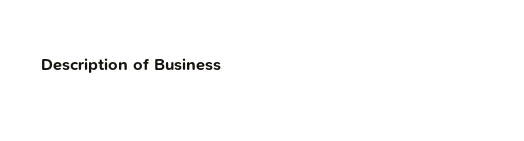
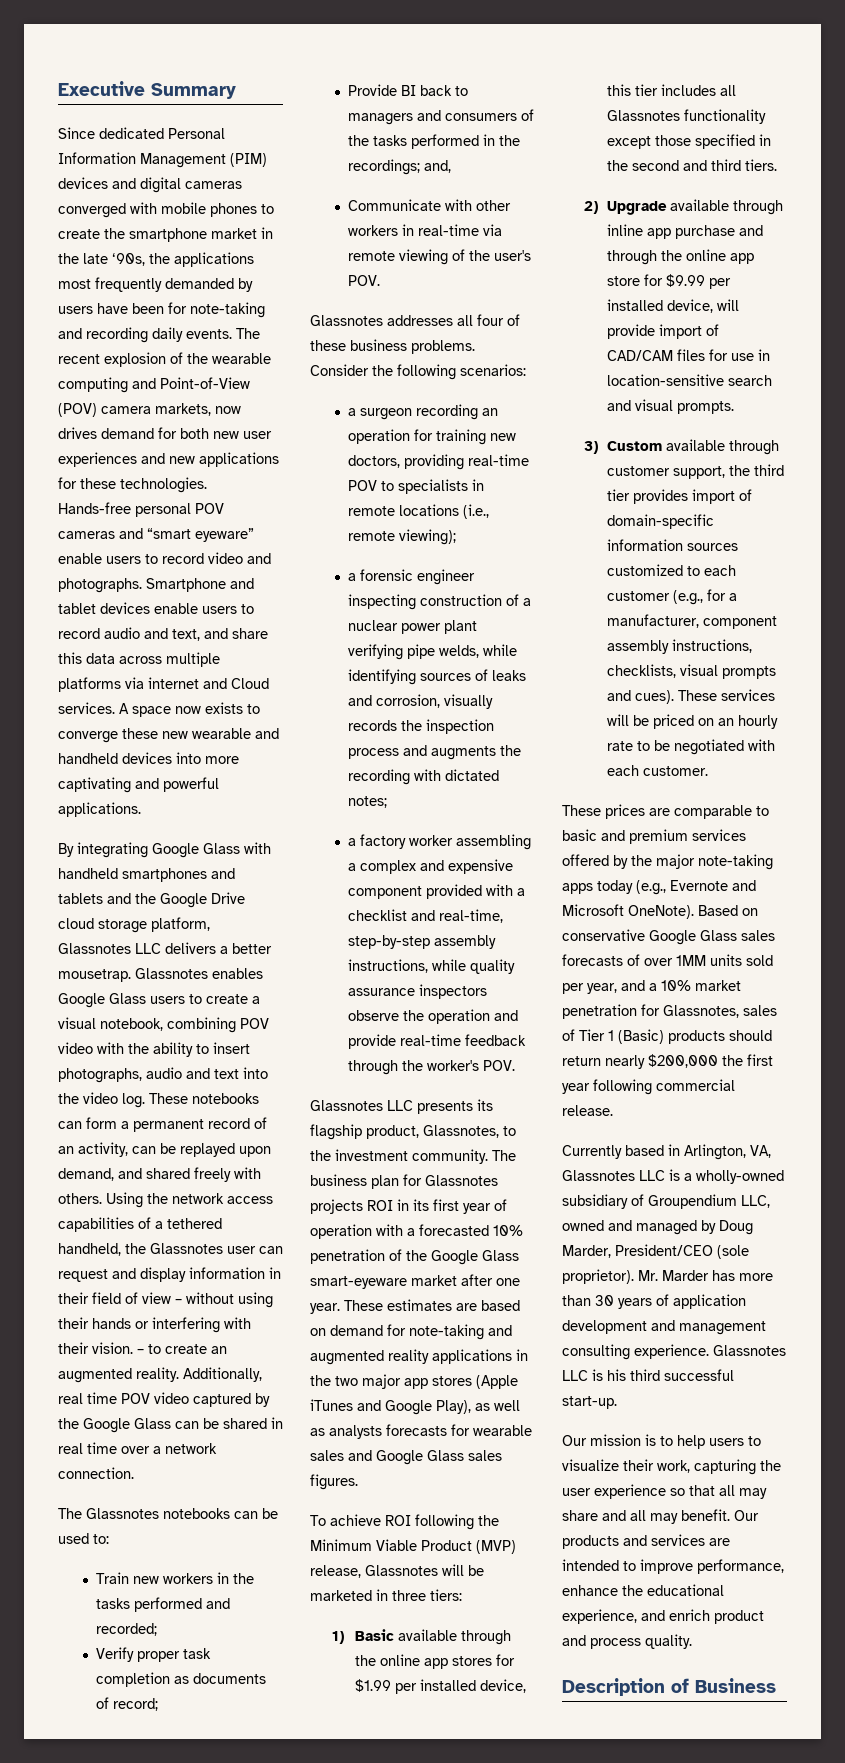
(41, 65) none -> [58,81,236,99] [58,127,225,139] [58,152,267,168] [58,177,242,193] [58,202,274,218] [58,227,273,242] [58,252,254,267] [58,277,253,292] [58,302,265,318] [58,327,260,343] [58,352,271,367] [58,377,250,393] [58,403,241,417] [58,427,272,439] [58,452,279,467] [58,477,207,493] [58,502,224,517] [58,528,254,542] [58,552,271,564] [58,578,254,593] [58,602,254,614] [58,627,268,641] [58,652,220,667] [58,677,269,692] [58,702,260,717] [58,728,279,743] [58,752,239,764] [58,777,219,793] [58,802,141,817] [58,842,271,858] [58,868,235,882] [58,892,245,908] [58,917,210,933] [58,942,272,954] [58,968,263,982] [58,993,260,1008] [58,1017,269,1033] [58,1042,250,1057] [58,1067,268,1083] [58,1092,259,1108] [58,1117,267,1132] [58,1142,271,1157] [58,1167,261,1182] [58,1192,273,1208] [58,1217,222,1232] [58,1243,283,1256] [58,1267,281,1282] [58,1292,273,1308] [58,1317,251,1333] [58,1342,227,1354] [58,1367,262,1383] [58,1392,270,1407] [58,1417,283,1433] [58,1442,217,1454] [58,1467,134,1479] [58,1508,278,1519] [58,1533,109,1544] [96,1572,255,1584] [96,1597,231,1612] [96,1623,158,1636] [96,1647,212,1662] [96,1672,267,1687] [96,1697,159,1711] [348,84,469,96] [348,109,535,125] [348,134,521,149] [348,159,452,175] [348,199,512,211] [348,224,503,236] [348,249,532,265] [348,275,381,286] [310,314,520,326] [310,339,475,354] [310,364,526,380] [348,404,499,420] [348,429,517,445] [348,454,530,470] [348,479,485,494] [348,504,490,519] [348,529,457,545] [348,569,476,585] [348,594,532,610] [348,620,478,634] [348,644,518,660] [348,669,527,685] [348,694,494,709] [348,719,495,734] [348,745,522,760] [348,769,500,785] [348,796,388,808] [348,834,532,850] [348,859,514,874] [348,884,526,899] [348,909,504,923] [348,935,497,949] [348,959,516,974] [348,984,488,999] [348,1009,519,1024] [348,1034,527,1049] [348,1060,516,1075] [310,1099,493,1114] [310,1124,516,1140] [310,1149,516,1164] [310,1174,498,1189] [310,1199,507,1214] [310,1224,523,1239] [310,1249,519,1265] [310,1274,520,1289] [310,1299,520,1314] [310,1324,512,1340] [310,1349,528,1365] [310,1374,518,1389] [310,1399,520,1415] [310,1424,532,1439] [310,1450,502,1465] [310,1474,358,1490] [310,1514,499,1530] [310,1539,516,1554] [310,1564,484,1578] [310,1589,462,1601] [332,1629,511,1645] [354,1654,515,1669] [354,1679,526,1694] [606,84,736,96] [606,109,766,124] [606,134,771,149] [606,159,777,171] [584,199,783,215] [606,224,763,239] [606,249,754,265] [606,274,731,289] [606,299,739,313] [606,324,719,339] [606,349,770,361] [606,374,772,386] [606,399,734,414] [584,439,779,455] [606,464,784,479] [606,489,752,504] [606,514,714,529] [606,539,738,551] [606,564,736,576] [606,589,737,605] [606,614,777,629] [606,639,752,654] [606,664,776,679] [606,689,775,704] [606,714,778,729] [606,739,775,755] [606,765,708,776] [562,804,769,819] [562,829,746,844] [562,854,773,870] [562,880,756,895] [562,904,758,919] [562,929,775,945] [562,954,773,966] [562,980,741,994] [562,1004,777,1019] [562,1029,772,1044] [562,1054,773,1069] [562,1079,735,1095] [562,1105,613,1116] [562,1144,771,1160] [562,1169,784,1184] [562,1194,770,1209] [562,1220,753,1235] [562,1244,749,1259] [562,1269,773,1284] [562,1294,746,1309] [562,1320,766,1335] [562,1344,786,1360] [562,1369,734,1381] [562,1396,617,1409] [562,1434,761,1449] [562,1459,781,1475] [562,1484,767,1499] [562,1509,759,1524] [562,1534,730,1549] [562,1559,784,1574] [562,1584,724,1596] [562,1609,764,1624] [562,1634,692,1649] Executive Summary // Since dedicated Personal Information Management (PIM) devices and digital cameras converged with mobile phones to create the smartphone market in the late ‘90s, the applications most frequently demanded by users have been for note-taking and recording daily events. The recent explosion of the wearable computing and Point-of-View (POV) camera markets, now drives demand for both new user experiences and new applications for these technologies. Hands-free personal POV cameras and “smart eyeware” enable users to record video and photographs. Smartphone and tablet devices enable users to record audio and text, and share this data across multiple platforms via internet and Cloud services. A space now exists to converge these new wearable and handheld devices into more captivating and powerful applications. // By integrating Google Glass with handheld smartphones and tablets and the Google Drive cloud storage platform, Glassnotes LLC delivers a better mousetrap. Glassnotes enables Google Glass users to create a visual notebook, combining POV video with the ability to insert photographs, audio and text into the video log. These notebooks can form a permanent record of an activity, can be replayed upon demand, and shared freely with others. Using the network access capabilities of a tethered handheld, the Glassnotes user can request and display information in their field of view – without using their hands or interfering with their vision. – to create an augmented reality. Additionally, real time POV video captured by the Google Glass can be shared in real time over a network connection. // The Glassnotes notebooks can be used to: // Train new workers in the tasks performed and recorded; // Verify proper task completion as documents of record; // Provide BI back to managers and consumers of the tasks performed in the recordings; and, // Communicate with other workers in real-time via remote viewing of the user's POV. // Glassnotes addresses all four of these business problems. Consider the following scenarios: // a surgeon recording an operation for training new doctors, providing real-time POV to specialists in remote locations (i.e., remote viewing); // a forensic engineer inspecting construction of a nuclear power plant verifying pipe welds, while identifying sources of leaks and corrosion, visually records the inspection process and augments the recording with dictated notes; // a factory worker assembling a complex and expensive component provided with a checklist and real-time, step-by-step assembly instructions, while quality assurance inspectors observe the operation and provide real-time feedback through the worker's POV. // Glassnotes LLC presents its flagship product, Glassnotes, to the investment community. The business plan for Glassnotes projects ROI in its first year of operation with a forecasted 10% penetration of the Google Glass smart-eyeware market after one year. These estimates are based on demand for note-taking and augmented reality applications in the two major app stores (Apple iTunes and Google Play), as well as analysts forecasts for wearable sales and Google Glass sales figures. // To achieve ROI following the Minimum Viable Product (MVP) release, Glassnotes will be marketed in three tiers: // 1) Basic available through the online app stores for $1.99 per installed device, this tier includes all Glassnotes functionality except those specified in the second and third tiers. // 2) Upgrade available through inline app purchase and through the online app store for $9.99 per installed device, will provide import of CAD/CAM files for use in location-sensitive search and visual prompts. // 3) Custom available through customer support, the third tier provides import of domain-specific information sources customized to each customer (e.g., for a manufacturer, component assembly instructions, checklists, visual prompts and cues). These services will be priced on an hourly rate to be negotiated with each customer. // These prices are comparable to basic and premium services offered by the major note-taking apps today (e.g., Evernote and Microsoft OneNote). Based on conservative Google Glass sales forecasts of over 1MM units sold per year, and a 10% market penetration for Glassnotes, sales of Tier 1 (Basic) products should return nearly $200,000 the first year following commercial release. // Currently based in Arlington, VA, Glassnotes LLC is a wholly-owned subsidiary of Groupendium LLC, owned and managed by Doug Marder, President/CEO (sole proprietor). Mr. Marder has more than 30 years of application development and management consulting experience. Glassnotes LLC is his third successful start-up. // Our mission is to help users to visualize their work, capturing the user experience so that all may share and all may benefit. Our products and services are intended to improve performance, enhance the educational experience, and enrich product and process quality. //

